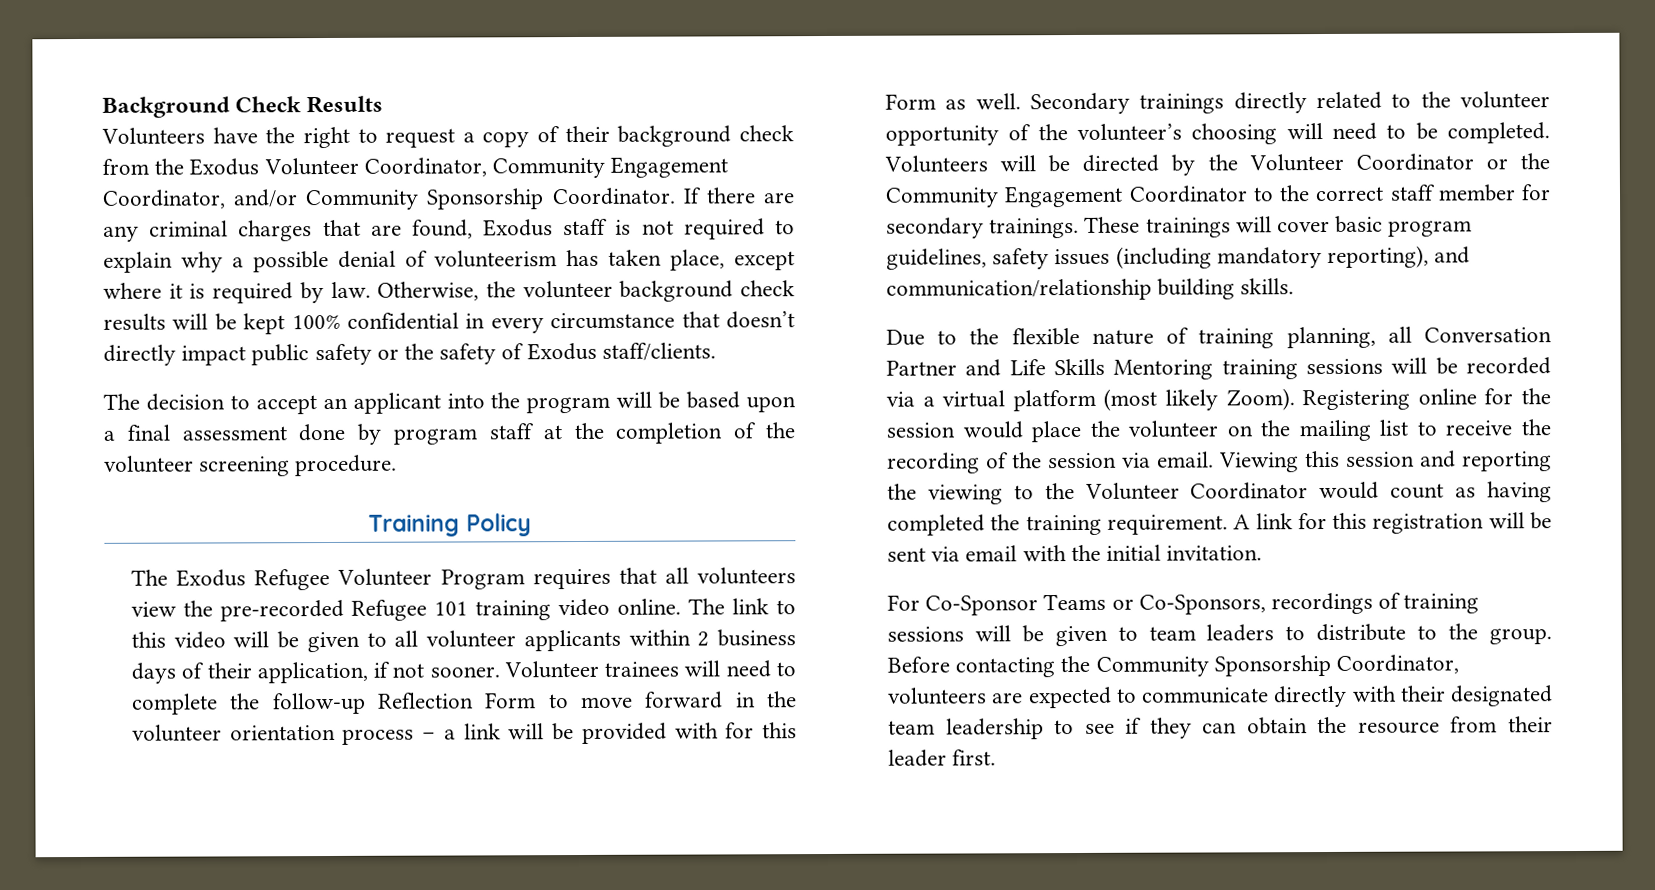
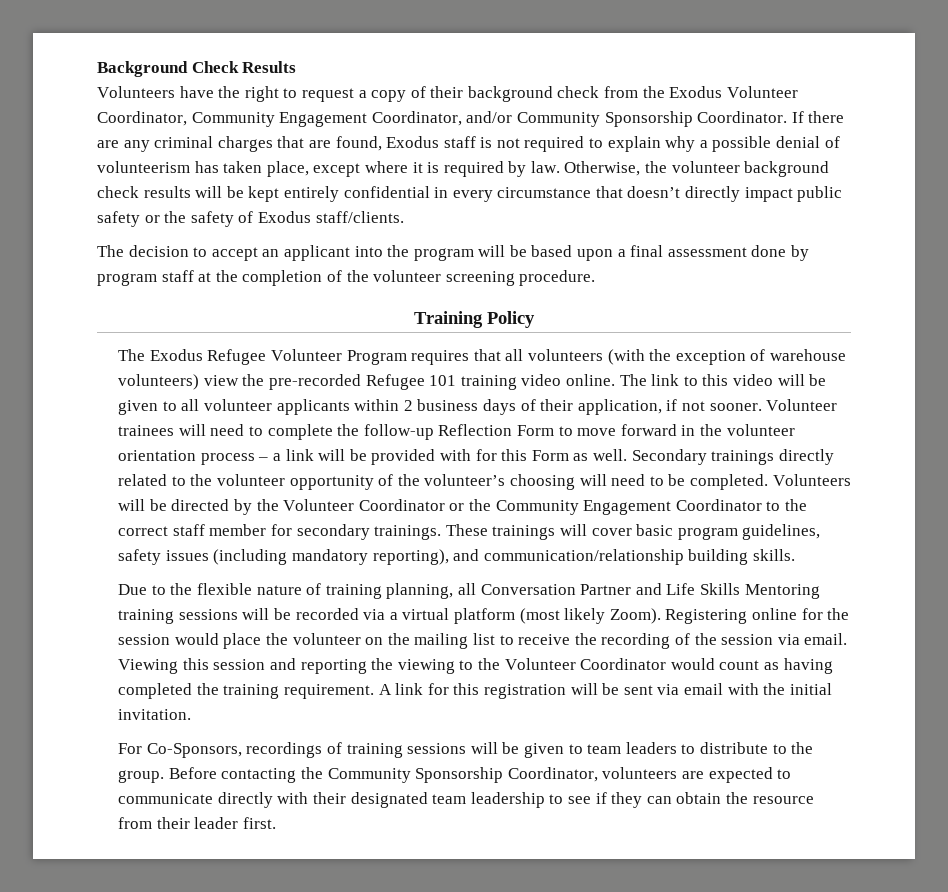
[291,314,341,330] 100% -> [283,186,339,202] entirely
(796, 576) none -> [607,349,846,365] [118,374,200,390] (with the exception of warehouse volunteers)
[925,593,1134,616] Co-Sponsor Teams or -> (143, 748) none

